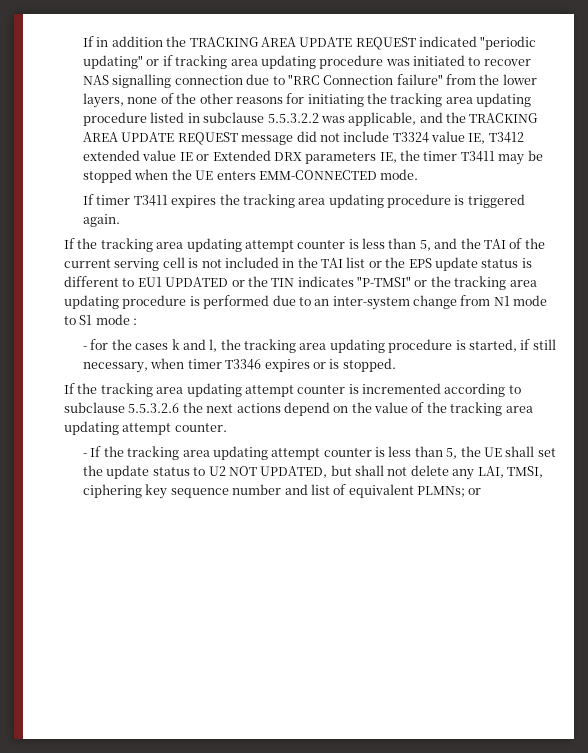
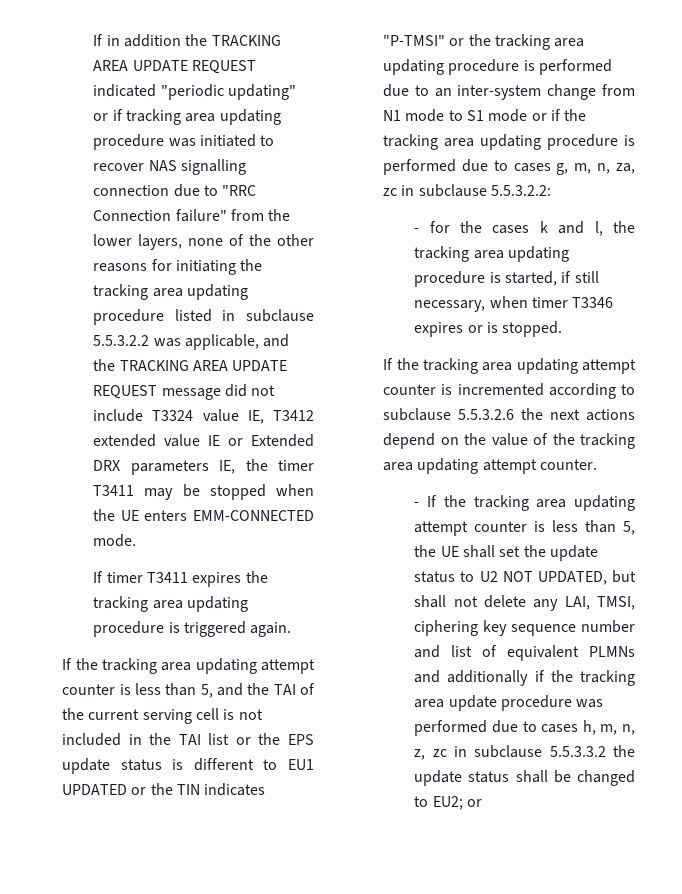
[133,318,138,325] : -> [531,109,587,121] [383,134,635,150] [383,159,635,175] [383,184,552,197] or if the tracking area updating procedure is performed due to cases g, m, n, za, zc in subclause 5.5.3.2.2:
[417,486,466,497] PLMNs; -> [589,646,635,657] [414,670,635,686] [414,695,604,711] [414,720,635,736] [414,745,635,760] [414,770,635,786] [414,796,463,810] PLMNs and additionally if the tracking area update procedure was performed due to cases h, m, n, z, zc in subclause 5.5.3.3.2 the update status shall be changed to EU2;

